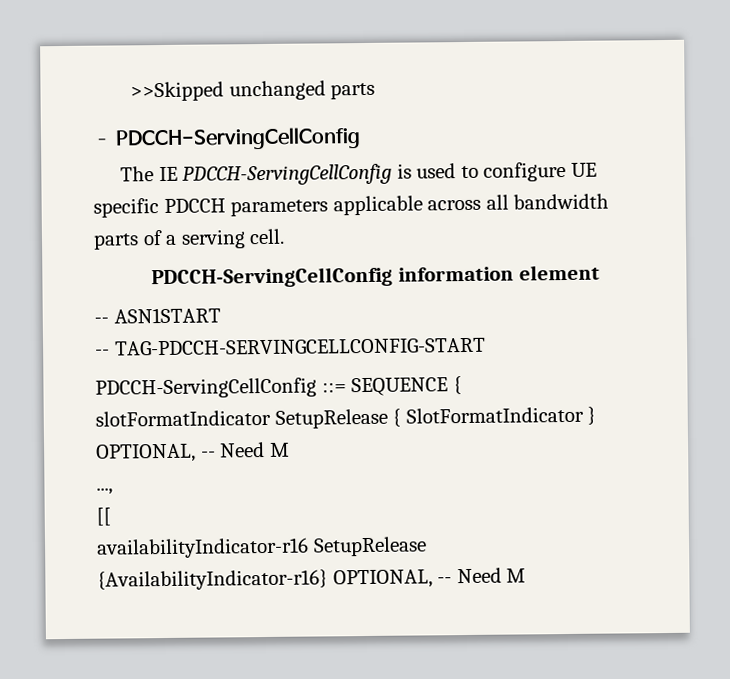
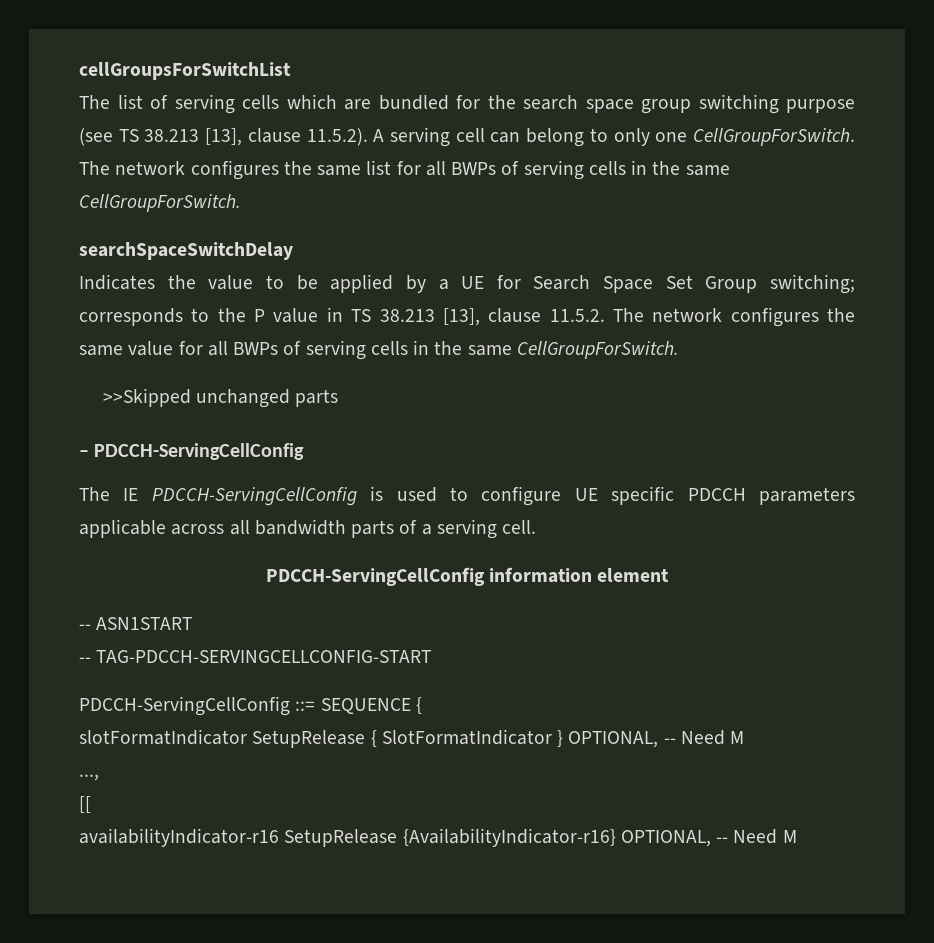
(130, 91) none -> [79,62,291,80] [79,94,855,114] [79,127,855,147] [79,160,730,180] [79,194,241,212] [79,242,293,260] [79,274,855,294] [79,307,855,327] [79,340,679,360] cellGroupsForSwitchList // The list of serving cells which are bundled for the search space group switching purpose (see TS 38.213 [13], clause 11.5.2). A serving cell can belong to only one CellGroupForSwitch. The network configures the same list for all BWPs of serving cells in the same CellGroupForSwitch. // searchSpaceSwitchDelay // Indicates the value to be applied by a UE for Search Space Set Group switching; corresponds to the P value in TS 38.213 [13], clause 11.5.2. The network configures the same value for all BWPs of serving cells in the same CellGroupForSwitch. //

